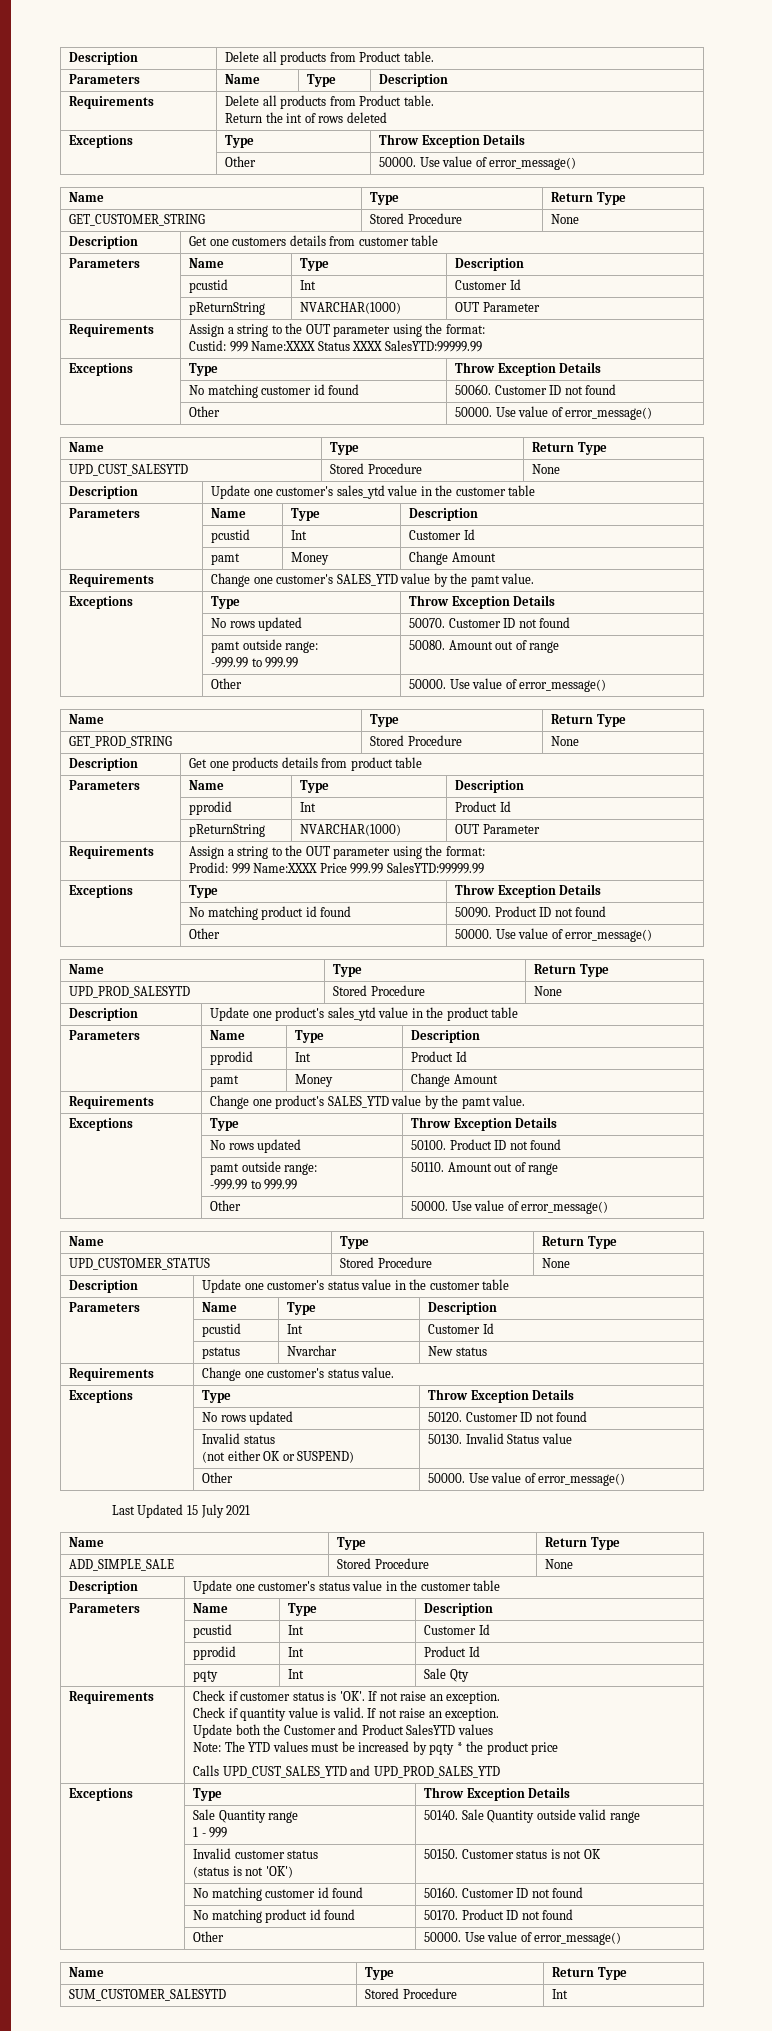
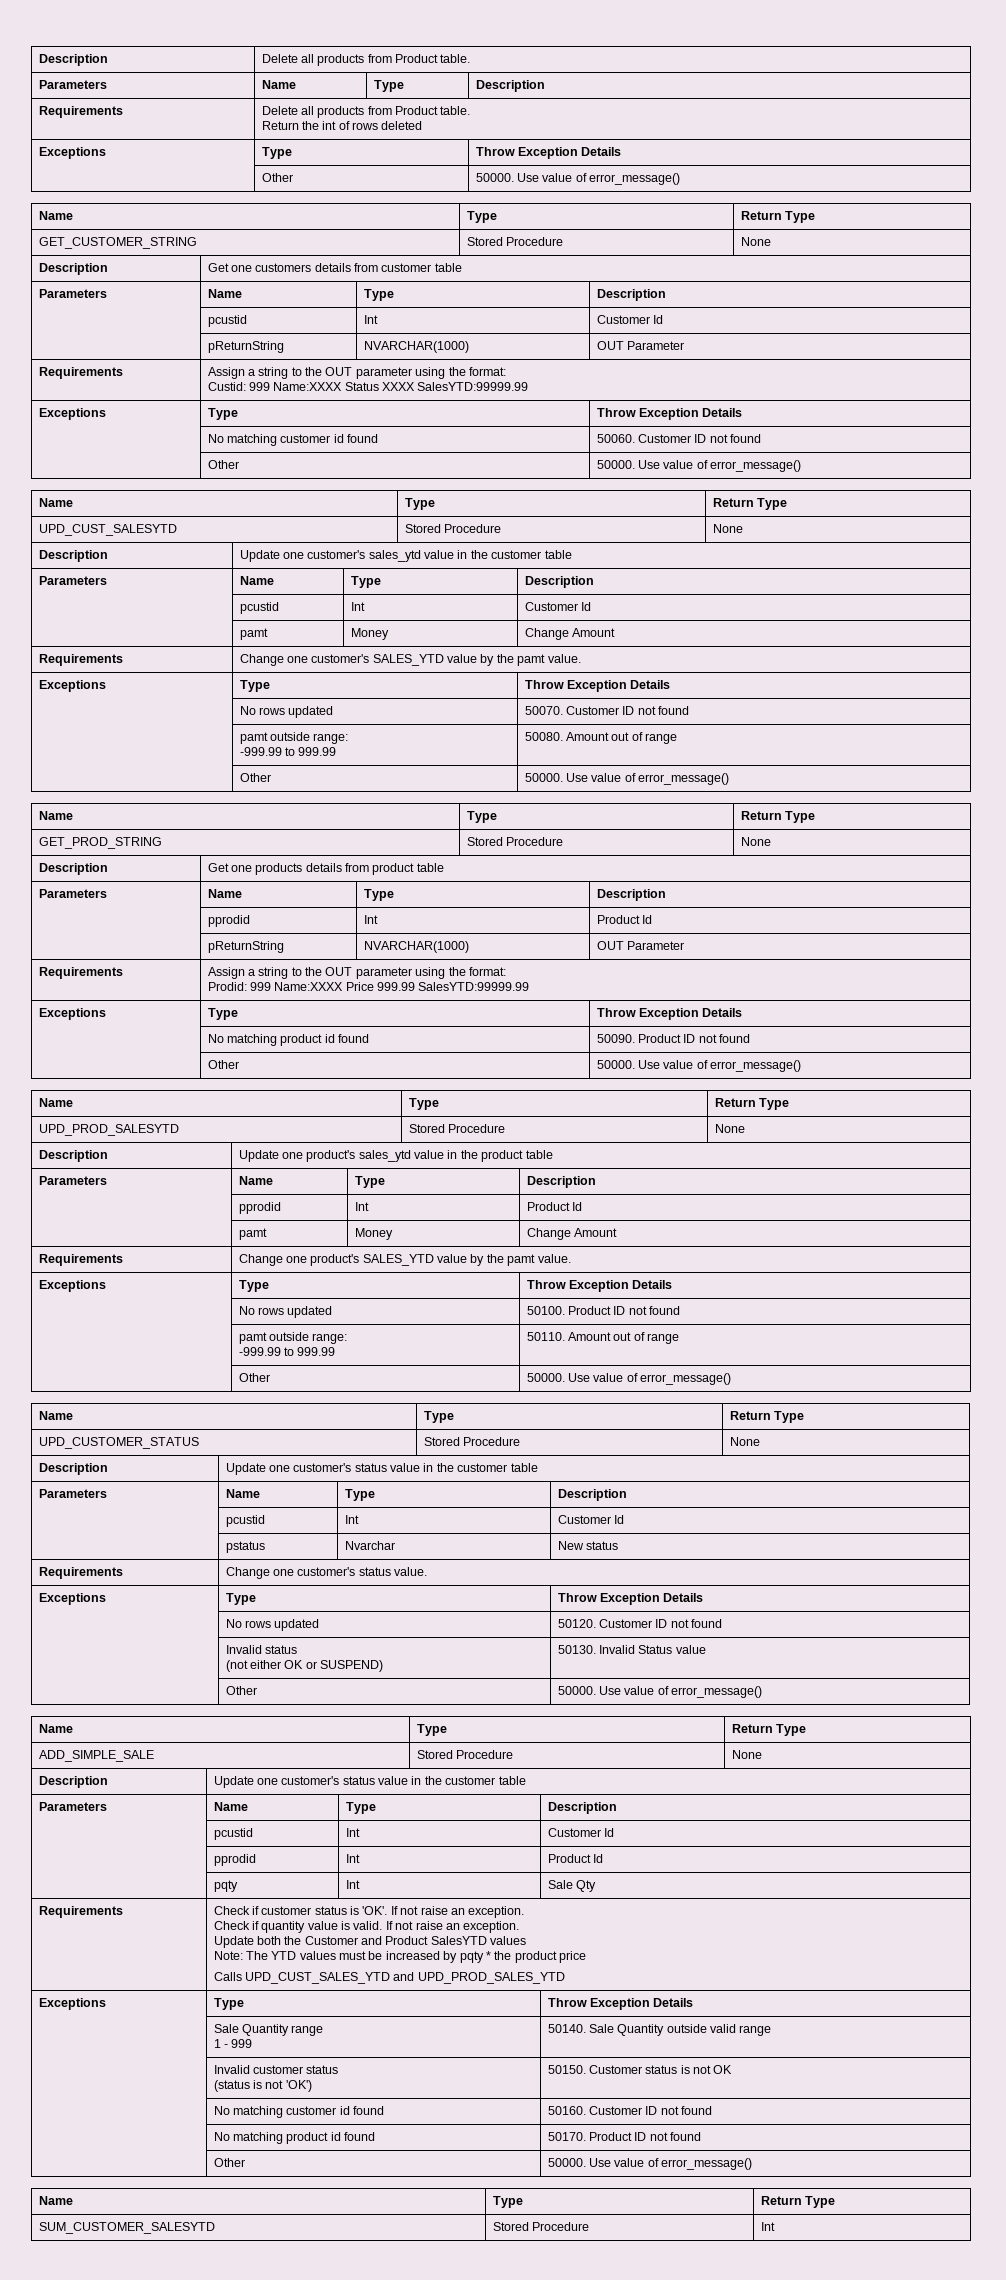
[111,1504,251,1518] // Last Updated 15 July 2021 -> (763, 1692) none

